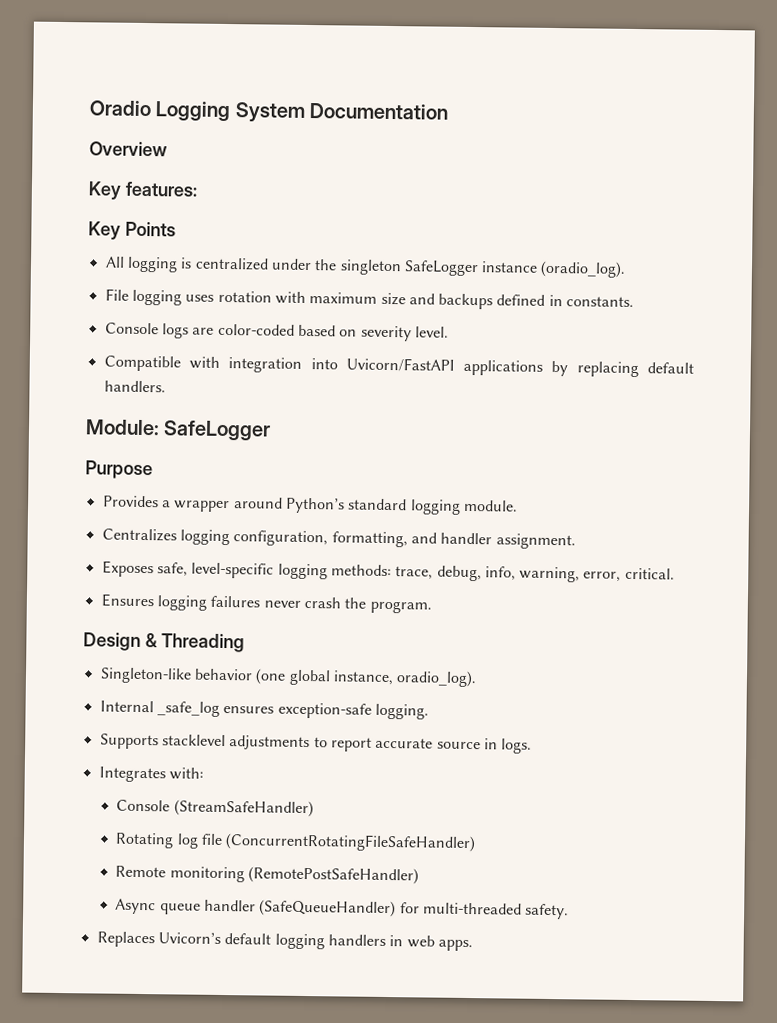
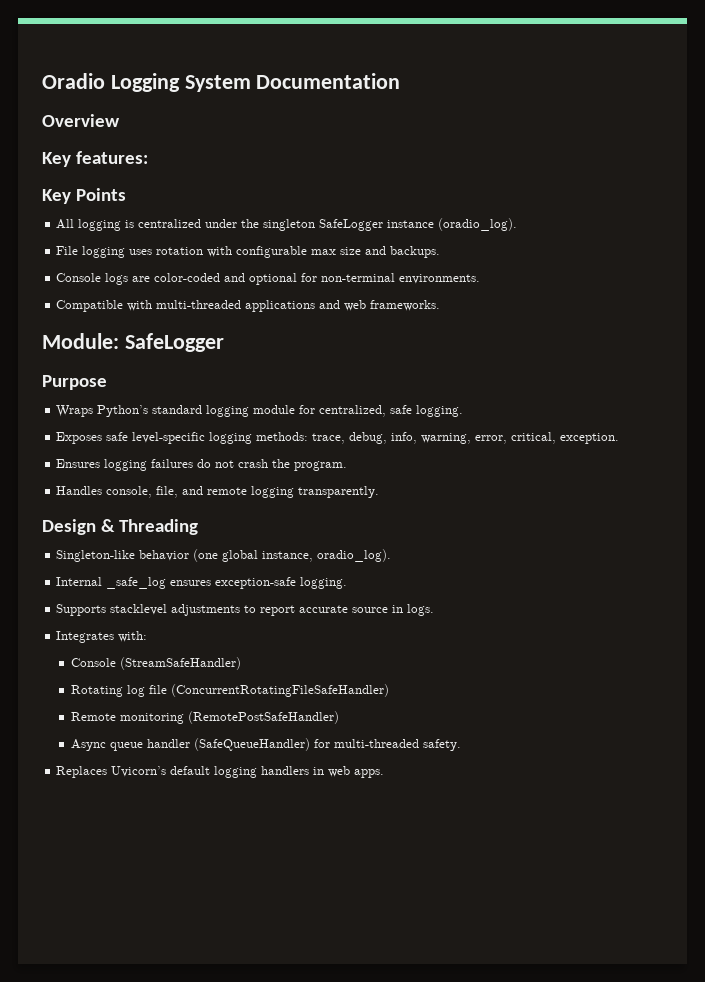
[309,292,635,310] [104,322,449,342] [103,355,694,378] [103,380,166,393] [85,419,272,441] [85,460,153,480] [102,495,518,515] [101,528,576,550] maximum size and backups defined in constants. // Console logs are color-coded based on severity level. // Compatible with integration into Uvicorn/FastAPI applications by replacing default handlers. // Module: SafeLogger // Purpose // Provides a wrapper around Python’s standard logging module. // Centralizes logging configuration, formatting, and handler assignment. -> [236,246,441,258] [56,273,481,285] [56,300,441,312] [42,333,224,352] [42,375,107,390] [56,405,464,417] configurable max size and backups. // Console logs are color-coded and optional for non-terminal environments. // Compatible with multi-threaded applications and web frameworks. // Module: SafeLogger // Purpose // Wraps Python’s standard logging module for centralized, safe logging.
[156,562,188,577] safe, -> [106,432,129,441] safe
[624,567,675,580] critical. -> [511,432,620,444] critical, exception.
[263,600,301,608] never -> [197,459,235,468] do not
(432, 607) none -> [56,486,380,498] // Handles console, file, and remote logging transparently.

